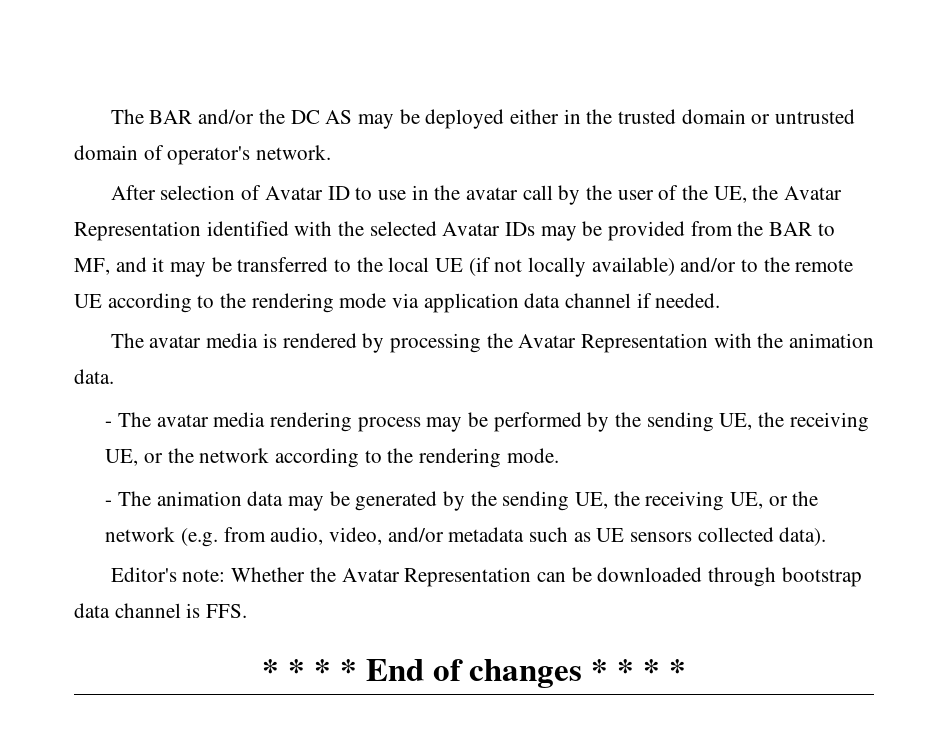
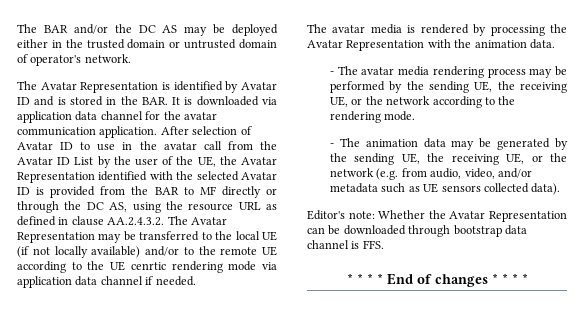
(332, 152) none -> [17,81,277,93] [17,96,277,106] [17,111,217,123] [17,126,158,138] The Avatar Representation is identified by Avatar ID and is stored in the BAR. It is downloaded via application data channel for the avatar communication application.
(553, 192) none -> [227,141,277,150] [17,157,94,165] from the Avatar ID List
[505,221,603,241] IDs may be -> [17,187,45,195] ID is
[74,257,165,275] MF, and it -> [199,186,277,198] [17,201,277,213] [17,216,227,226] [17,232,95,243] MF directly or through the DC AS, using the resource URL as defined in clause AA.2.4.3.2. The Avatar Representation
(247, 300) none -> [110,261,166,271] UE cenrtic

